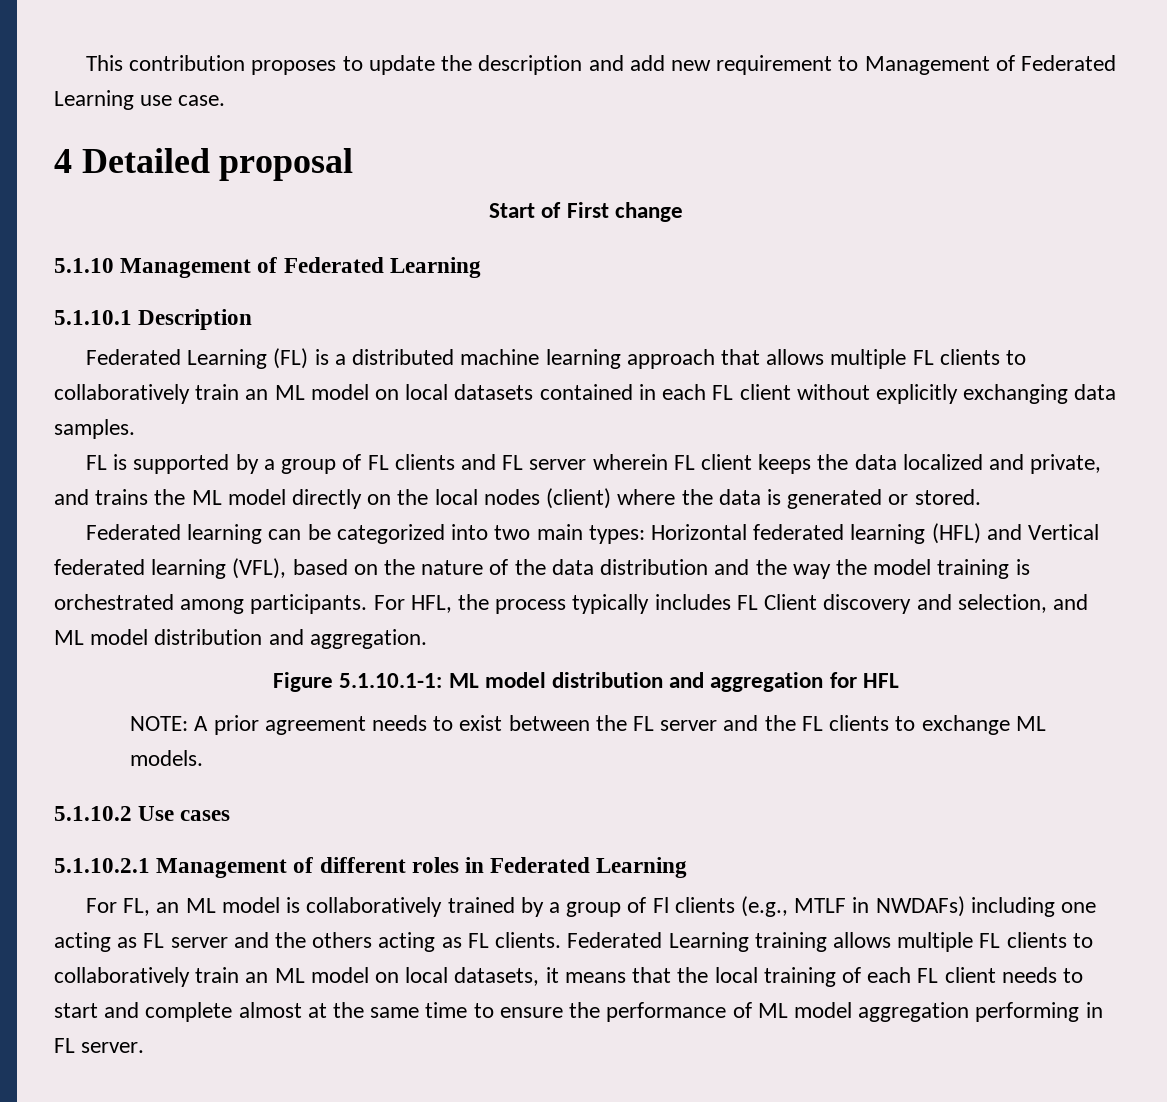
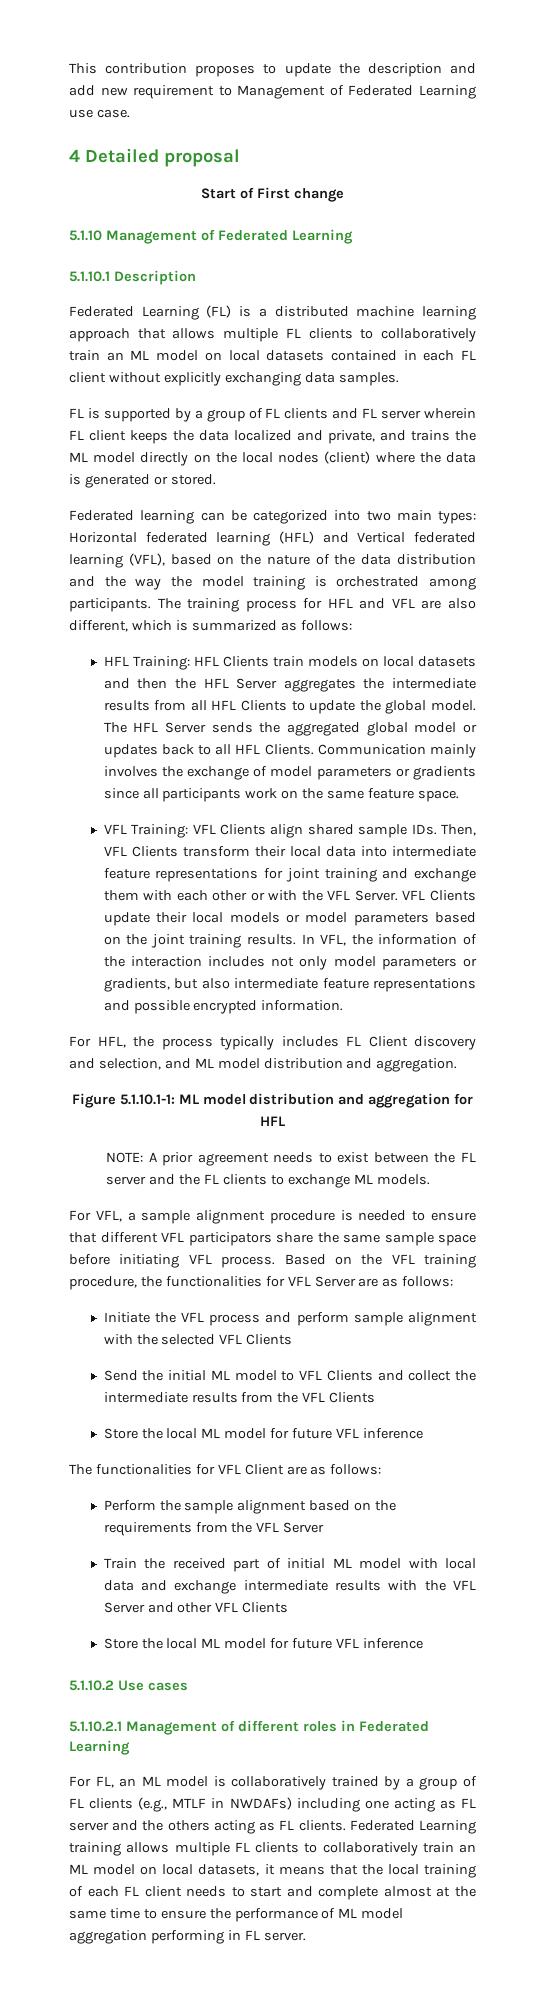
(368, 604) none -> [157,598,476,612] [69,620,352,632] [103,656,476,670] [103,678,476,692] [103,700,476,714] [103,722,477,736] [103,744,476,758] [103,766,476,780] [103,788,459,802] [103,824,476,838] [103,846,476,857] [103,868,476,882] [103,890,476,901] [103,912,477,926] [103,934,477,948] [103,956,477,970] [103,978,477,992] [103,1000,344,1014] The training process for HFL and VFL are also different, which is summarized as follows: // HFL Training: HFL Clients train models on local datasets and then the HFL Server aggregates the intermediate results from all HFL Clients to update the global model. The HFL Server sends the aggregated global model or updates back to all HFL Clients. Communication mainly involves the exchange of model parameters or gradients since all participants work on the same feature space. // VFL Training: VFL Clients align shared sample IDs. Then, VFL Clients transform their local data into intermediate feature representations for joint training and exchange them with each other or with the VFL Server. VFL Clients update their local models or model parameters based on the joint training results. In VFL, the information of the interaction includes not only model parameters or gradients, but also intermediate feature representations and possible encrypted information. //
(204, 758) none -> [69,1210,476,1224] [69,1232,476,1246] [69,1254,476,1268] [69,1276,454,1290] [103,1312,477,1326] [103,1334,293,1345] [103,1370,476,1381] [103,1392,376,1403] [103,1428,423,1439] [69,1464,382,1475] [103,1500,397,1514] [103,1522,325,1536] [103,1558,476,1572] [103,1580,476,1594] [103,1602,289,1613] [103,1638,423,1649] // For VFL, a sample alignment procedure is needed to ensure that different VFL participators share the same sample space before initiating VFL process. Based on the VFL training procedure, the functionalities for VFL Server are as follows: // Initiate the VFL process and perform sample alignment with the selected VFL Clients // Send the initial ML model to VFL Clients and collect the intermediate results from the VFL Clients // Store the local ML model for future VFL inference // The functionalities for VFL Client are as follows: // Perform the sample alignment based on the requirements from the VFL Server // Train the received part of initial ML model with local data and exchange intermediate results with the VFL Server and other VFL Clients // Store the local ML model for future VFL inference
[652,897,669,913] Fl -> [69,1798,84,1808] FL

